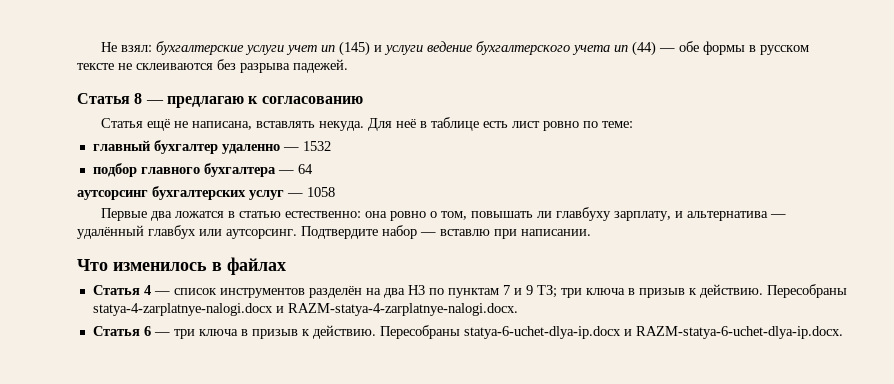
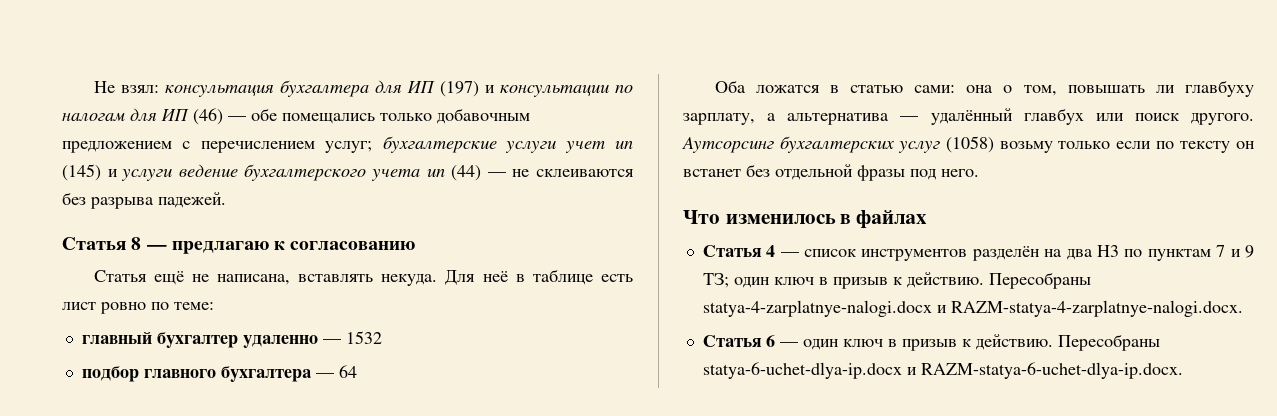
(152, 48) none -> [164,80,634,97] [62,108,530,125] [62,141,373,153] консультация бухгалтера для ИП (197) и консультации по налогам для ИП (46) — обе помещались только добавочным предложением с перечислением услуг;
[678,41,809,55] [77,63,114,70] обе формы в русском тексте -> (506, 174) none
[77,186,335,200] [100,208,426,221] аутсорсинг бухгалтерских услуг — 1058 // Первые два ложатся в статью естественно: она ровно -> [714,80,994,93] Оба ложатся в статью сами: она
[674,211,683,218] и -> [767,113,777,121] а
[226,225,591,239] аутсорсинг. Подтвердите набор — вставлю при написании. -> [1134,113,1254,125] [682,136,1256,153] [683,164,979,181] поиск другого. Аутсорсинг бухгалтерских услуг (1058) возьму только если по тексту он встанет без отдельной фразы под него.
[560,288,625,298] три ключа -> [733,277,814,288] один ключ
[173,329,238,339] три ключа -> [802,339,883,350] один ключ

